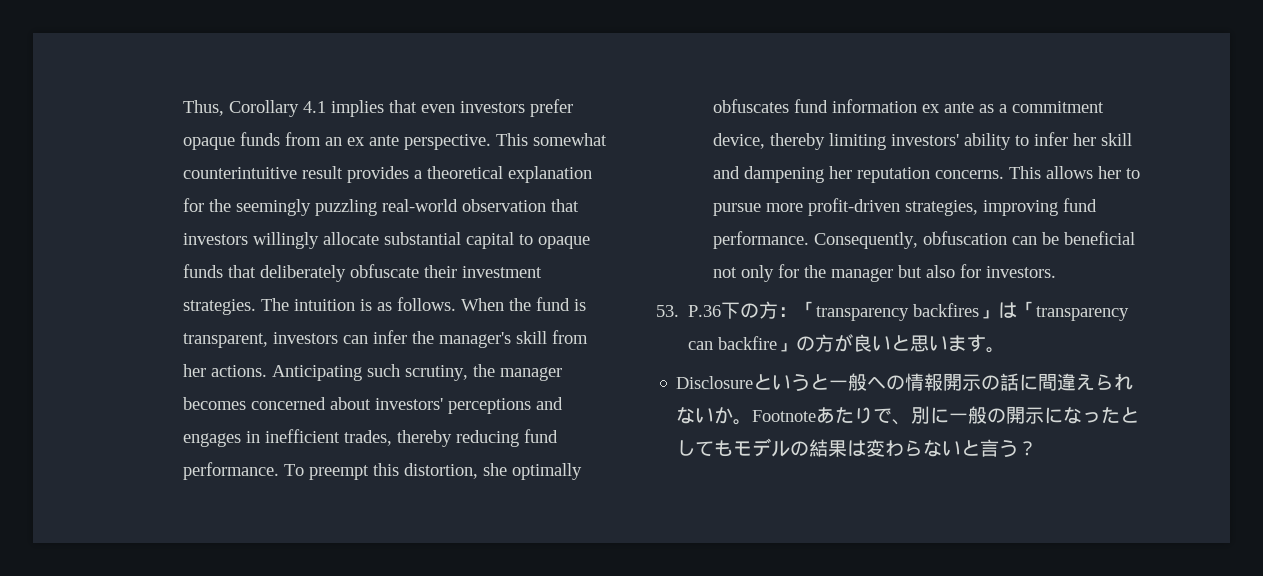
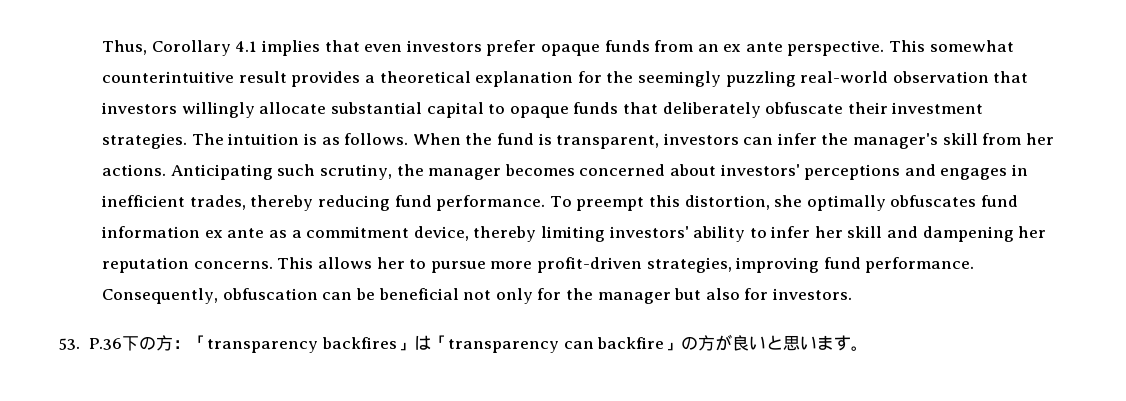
[676,373,1134,391] [676,406,1140,425] [676,438,1038,457] // Disclosureというと一般への情報開示の話に間違えられないか。Footnoteあたりで、別に一般の開示になったとしてもモデルの結果は変わらないと言う？ -> (869, 348) none

